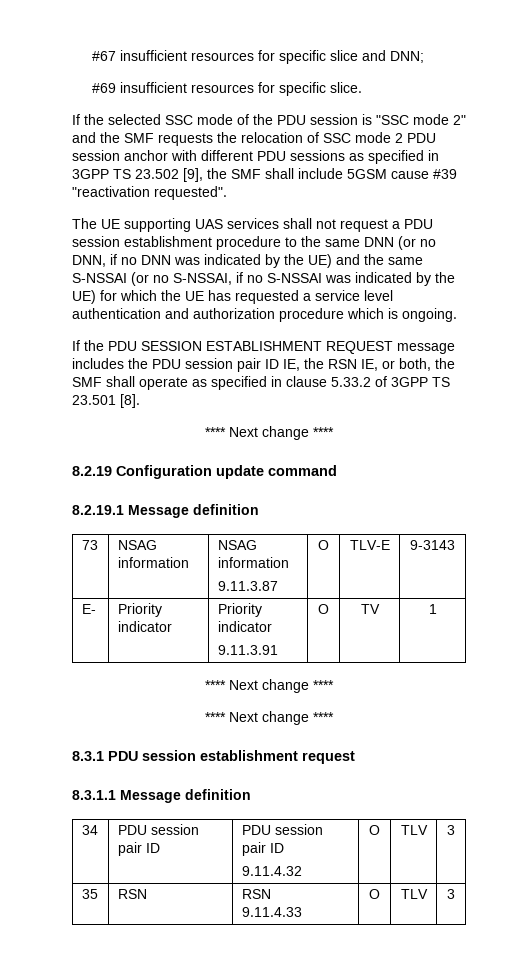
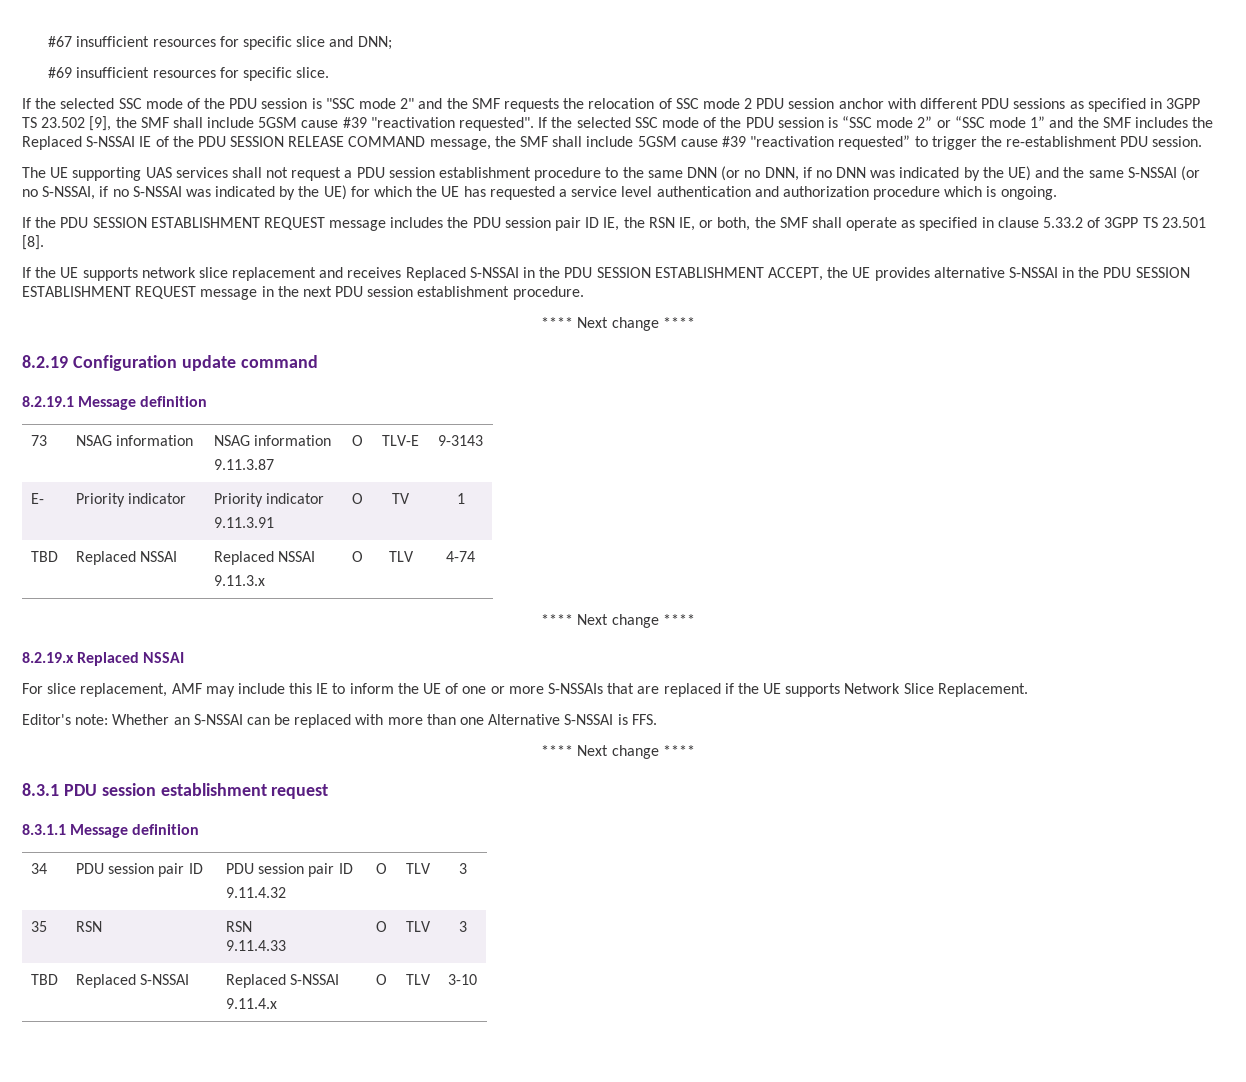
(227, 193) none -> [538,116,1214,128] [22,135,1203,150] If the selected SSC mode of the PDU session is “SSC mode 2” or “SSC mode 1” and the SMF includes the Replaced S-NSSAI IE of the PDU SESSION RELEASE COMMAND message, the SMF shall include 5GSM cause #39 "reactivation requested” to trigger the re-establishment PDU session.
(140, 401) none -> [22,267,1190,281] [22,286,584,300] // If the UE supports network slice replacement and receives Replaced S-NSSAI in the PDU SESSION ESTABLISHMENT ACCEPT, the UE provides alternative S-NSSAI in the PDU SESSION ESTABLISHMENT REQUEST message in the next PDU session establishment procedure.
[205,679,334,693] // **** Next change **** -> [30,551,58,562] [75,551,178,565] [213,551,316,565] [213,575,265,586] [352,551,363,562] [388,551,414,562] [446,551,475,562] [541,614,695,628] [22,652,185,666] [22,683,1028,697] [22,714,657,728] // TBD | Replaced NSSAI | Replaced NSSAI // 9.11.3.x | O | TLV | 4-74 // **** Next change **** // 8.2.19.x Replaced NSSAI // For slice replacement, AMF may include this IE to inform the UE of one or more S-NSSAIs that are replaced if the UE supports Network Slice Replacement. // Editor's note: Whether an S-NSSAI can be replaced with more than one Alternative S-NSSAI is FFS.
(455, 894) none -> [30,974,58,985] [75,974,190,988] [225,974,340,988] [225,998,277,1009] [376,974,387,985] [405,974,431,985] [448,974,477,985] // TBD | Replaced S-NSSAI | Replaced S-NSSAI // 9.11.4.x | O | TLV | 3-10

